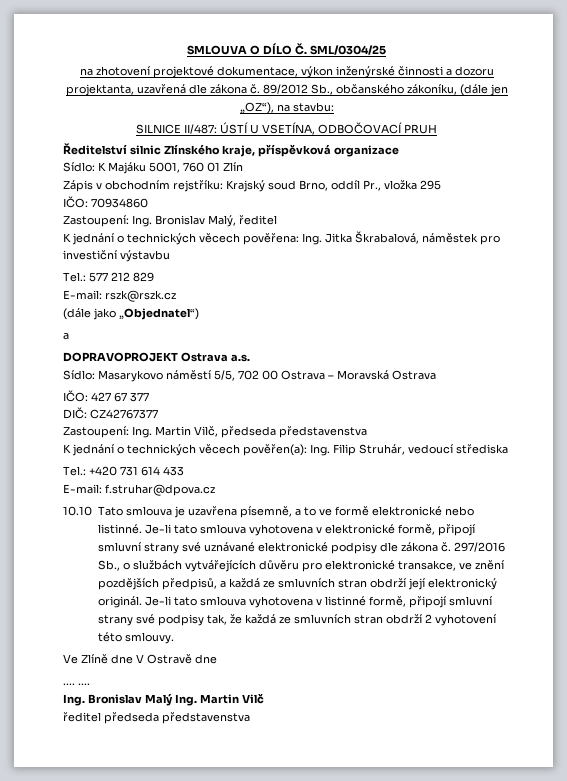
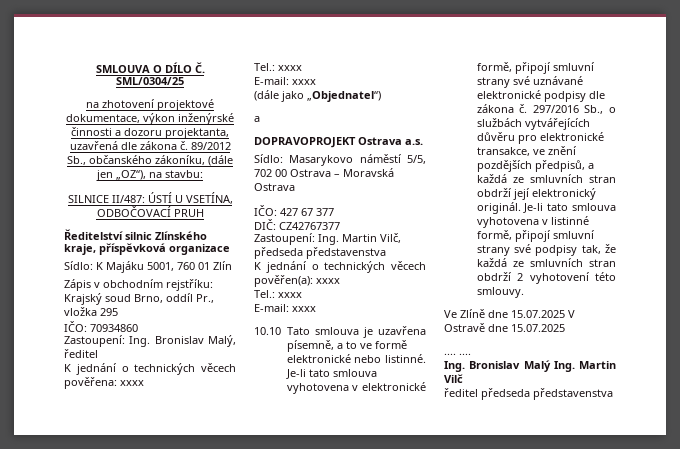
[302,231,500,245] [63,250,170,262] [63,272,154,282] [63,290,176,302] Ing. Jitka Škrabalová, náměstek pro investiční výstavbu // Tel.: 577 212 829 // E-mail: rszk@rszk.cz -> [120,380,144,386] [254,63,302,71] [254,77,316,85] xxxx // Tel.: xxxx // E-mail: xxxx
[310,444,508,456] [63,466,184,476] [63,484,215,496] Ing. Filip Struhár, vedoucí střediska // Tel.: +420 731 614 433 // E-mail: f.struhar@dpova.cz -> [316,278,340,284] [254,290,302,298] [254,304,316,312] xxxx // Tel.: xxxx // E-mail: xxxx
(133, 659) none -> [511,310,565,318] 15.07.2025
(217, 659) none -> [511,324,565,332] 15.07.2025

